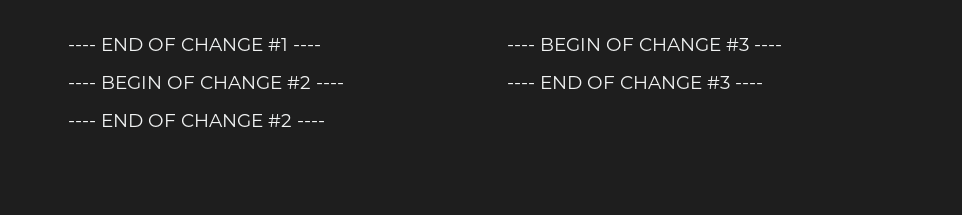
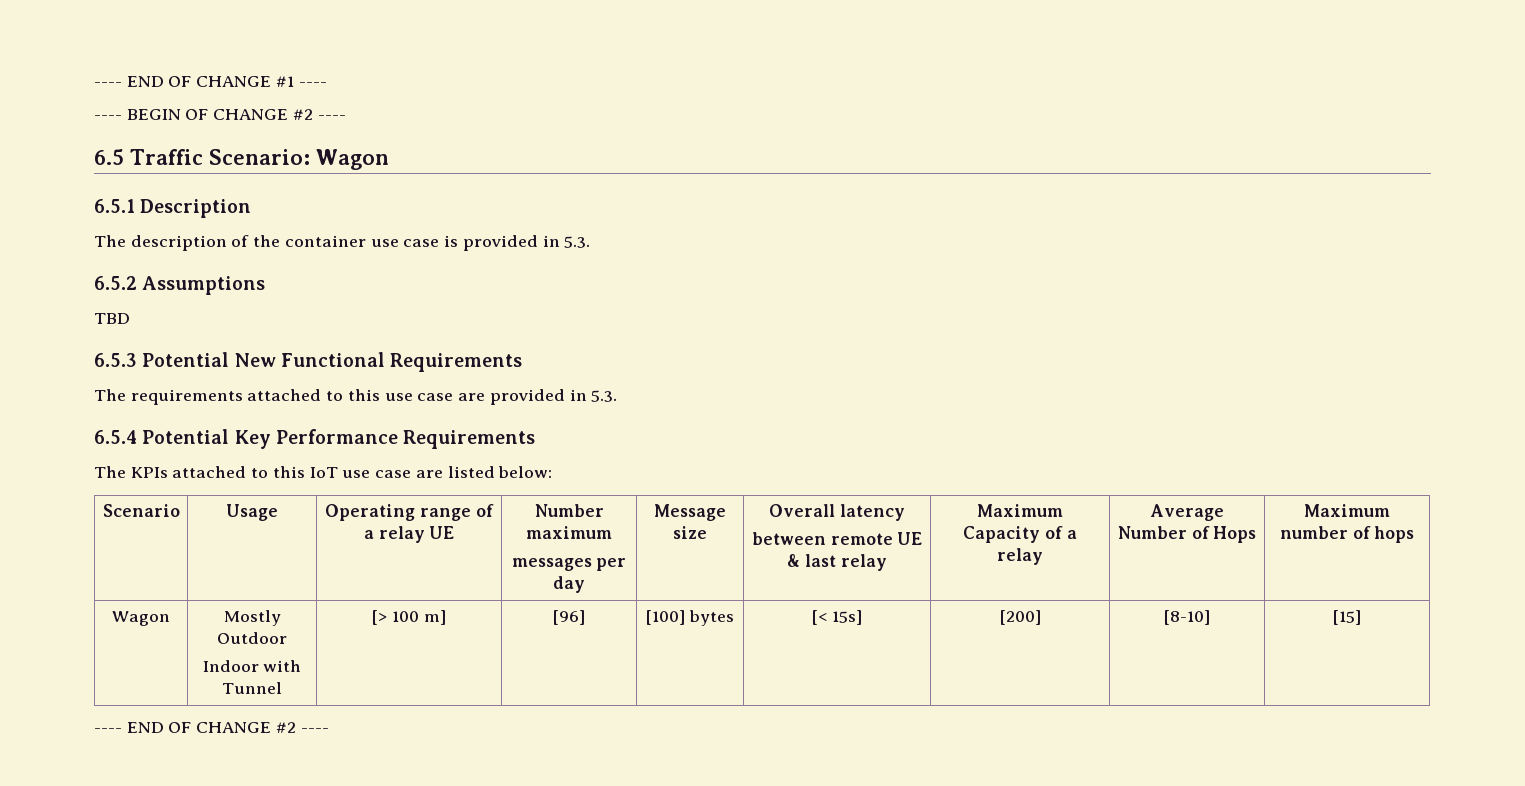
(344, 86) none -> [94,149,389,170] [94,199,252,218] [94,235,591,251] [94,276,266,295] [94,313,130,324] [94,352,523,372] [94,389,618,405] [94,429,536,449] [94,466,553,478] [102,504,180,517] [226,504,278,521] [325,504,494,521] [363,526,455,543] [534,504,604,517] [526,526,612,539] [511,558,627,571] [553,576,585,593] [654,504,726,521] [673,526,707,539] [769,504,905,521] [751,532,923,545] [787,554,887,571] [977,504,1063,517] [963,526,1077,543] [997,548,1043,565] [1149,504,1224,521] [1117,526,1257,543] [1304,504,1390,517] [1279,526,1415,543] [112,611,170,626] [223,610,281,626] [217,632,287,644] [202,660,302,672] [222,682,283,694] [372,610,446,625] [553,610,585,625] [646,610,734,626] [811,610,863,625] [999,610,1041,625] [1164,610,1210,625] [1333,610,1361,625] // 6.5 Traffic Scenario: Wagon // 6.5.1 Description // The description of the container use case is provided in 5.3. // 6.5.2 Assumptions // TBD // 6.5.3 Potential New Functional Requirements // The requirements attached to this use case are provided in 5.3. // 6.5.4 Potential Key Performance Requirements // The KPIs attached to this IoT use case are listed below: // Scenario | Usage | Operating range of a relay UE | Number maximum // messages per day | Message size | Overall latency // between remote UE & last relay | Maximum Capacity of a relay | Average Number of Hops | Maximum number of hops // Wagon | Mostly Outdoor // Indoor with Tunnel | [> 100 m] | [96] | [100] bytes | [< 15s] | [200] | [8-10] | [15]
[507,38,782,51] [507,76,763,89] // ---- BEGIN OF CHANGE #3 ---- // ---- END OF CHANGE #3 ---- -> (329, 730) none

